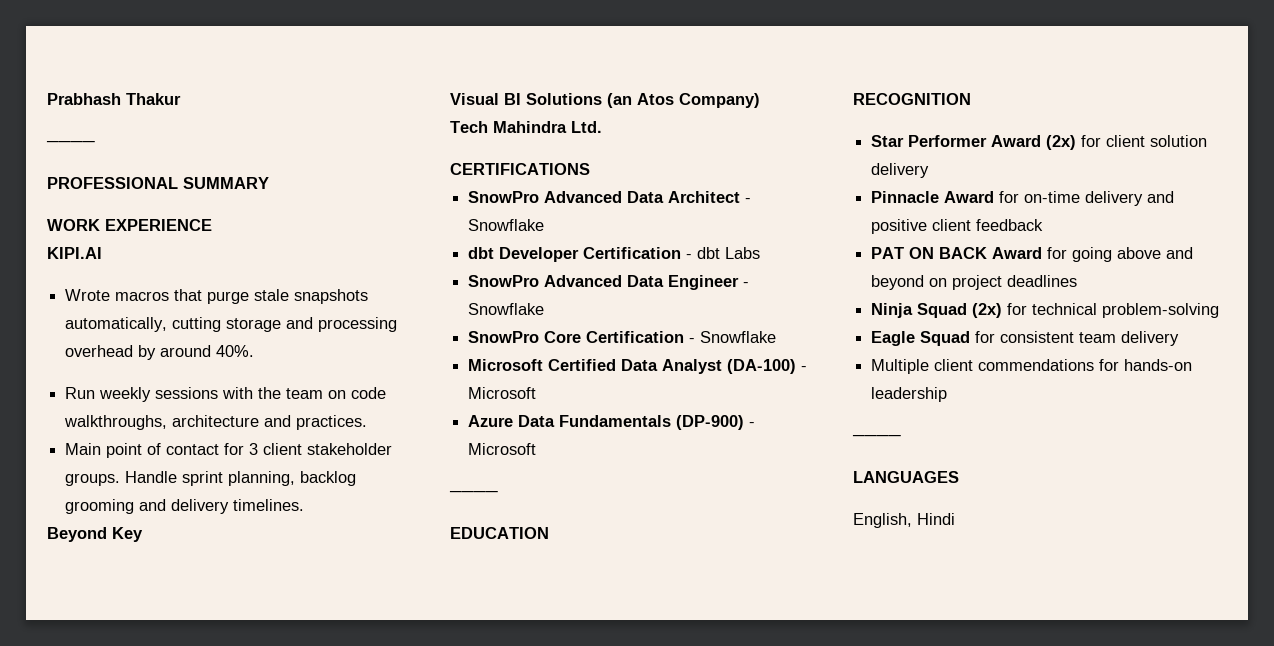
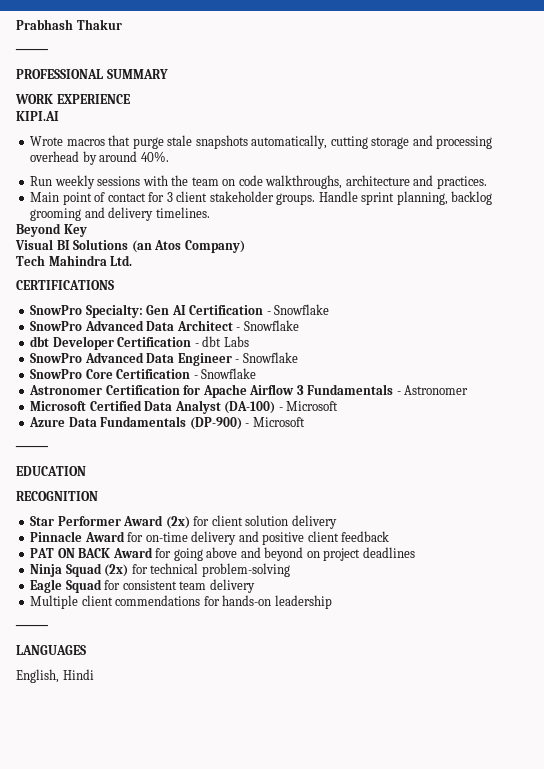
(590, 169) none -> [30,304,330,318] // SnowPro Specialty: Gen AI Certification - Snowflake
(777, 337) none -> [29,384,469,398] // Astronomer Certification for Apache Airflow 3 Fundamentals - Astronomer

